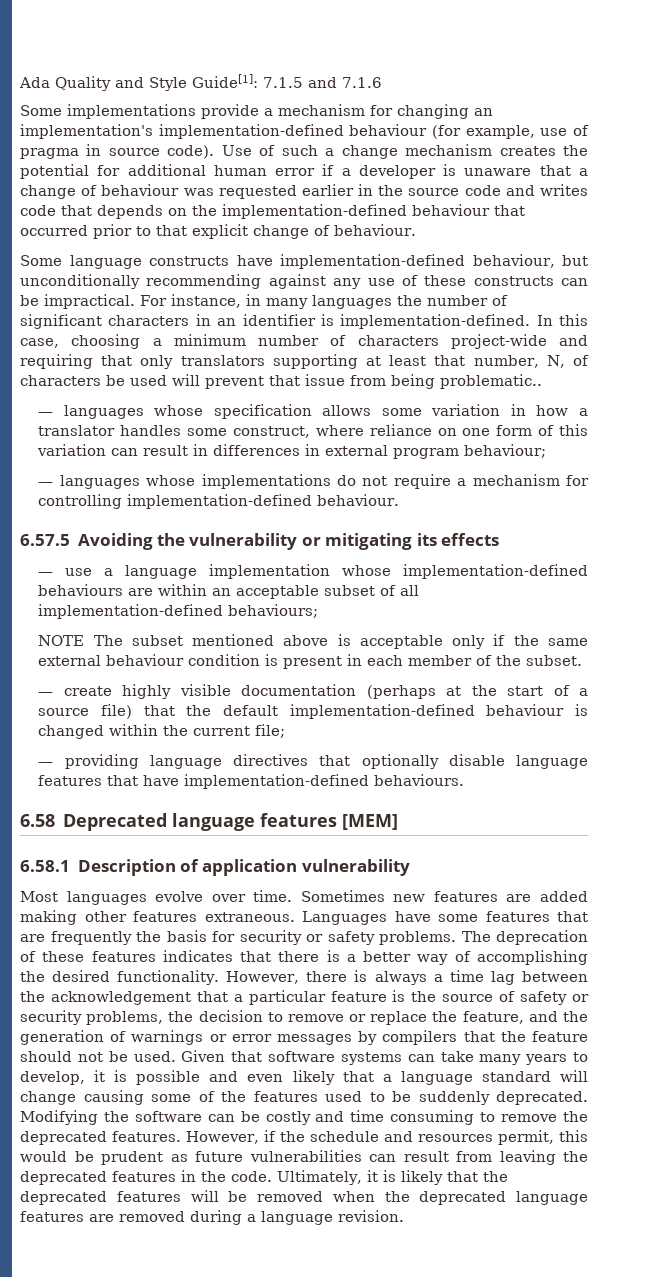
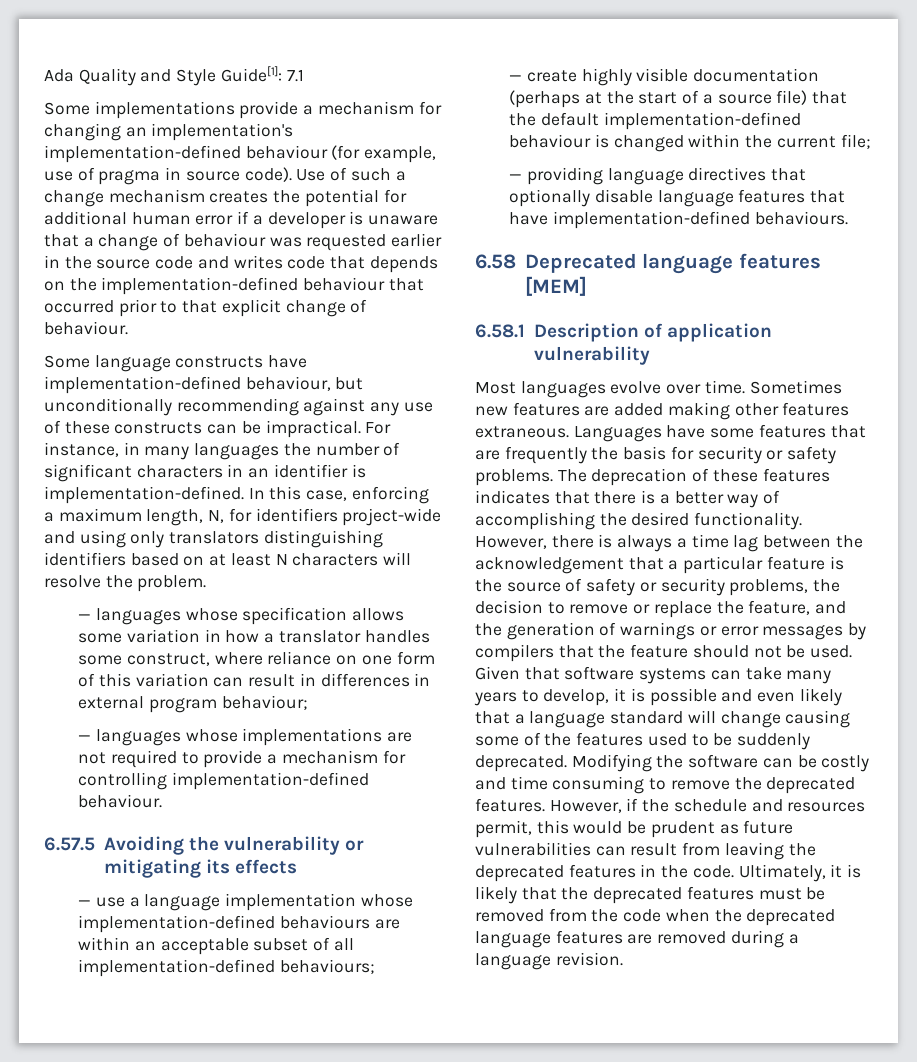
[263,77,382,88] 7.1.5 and 7.1.6 -> [286,69,304,82] 7.1
[71,334,588,349] [20,354,589,369] [20,374,542,389] choosing a minimum number of characters project-wide and requiring that only translators supporting at least that number, N, of characters be used will prevent that issue from being problematic.. -> [351,486,429,504] [44,508,442,526] [44,530,383,548] [44,552,412,566] [44,575,207,592] enforcing a maximum length, N, for identifiers project-wide and using only translators distinguishing identifiers based on at least N characters will resolve the problem.
[336,474,451,489] do not require -> [387,732,413,742] [78,750,263,768] are not required to provide
[38,634,588,649] [38,654,583,669] // NOTE The subset mentioned above is acceptable only if the same external behaviour condition is present in each member of the subset. -> (376, 966) none
[190,1190,219,1202] will -> [758,888,802,900] must
(323, 1196) none -> [548,908,662,922] from the code

